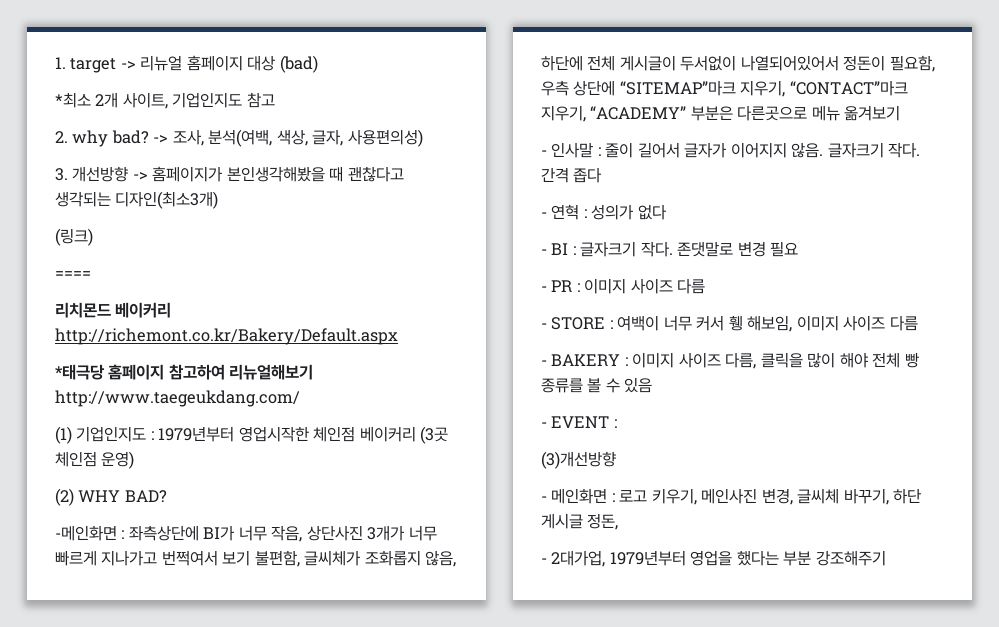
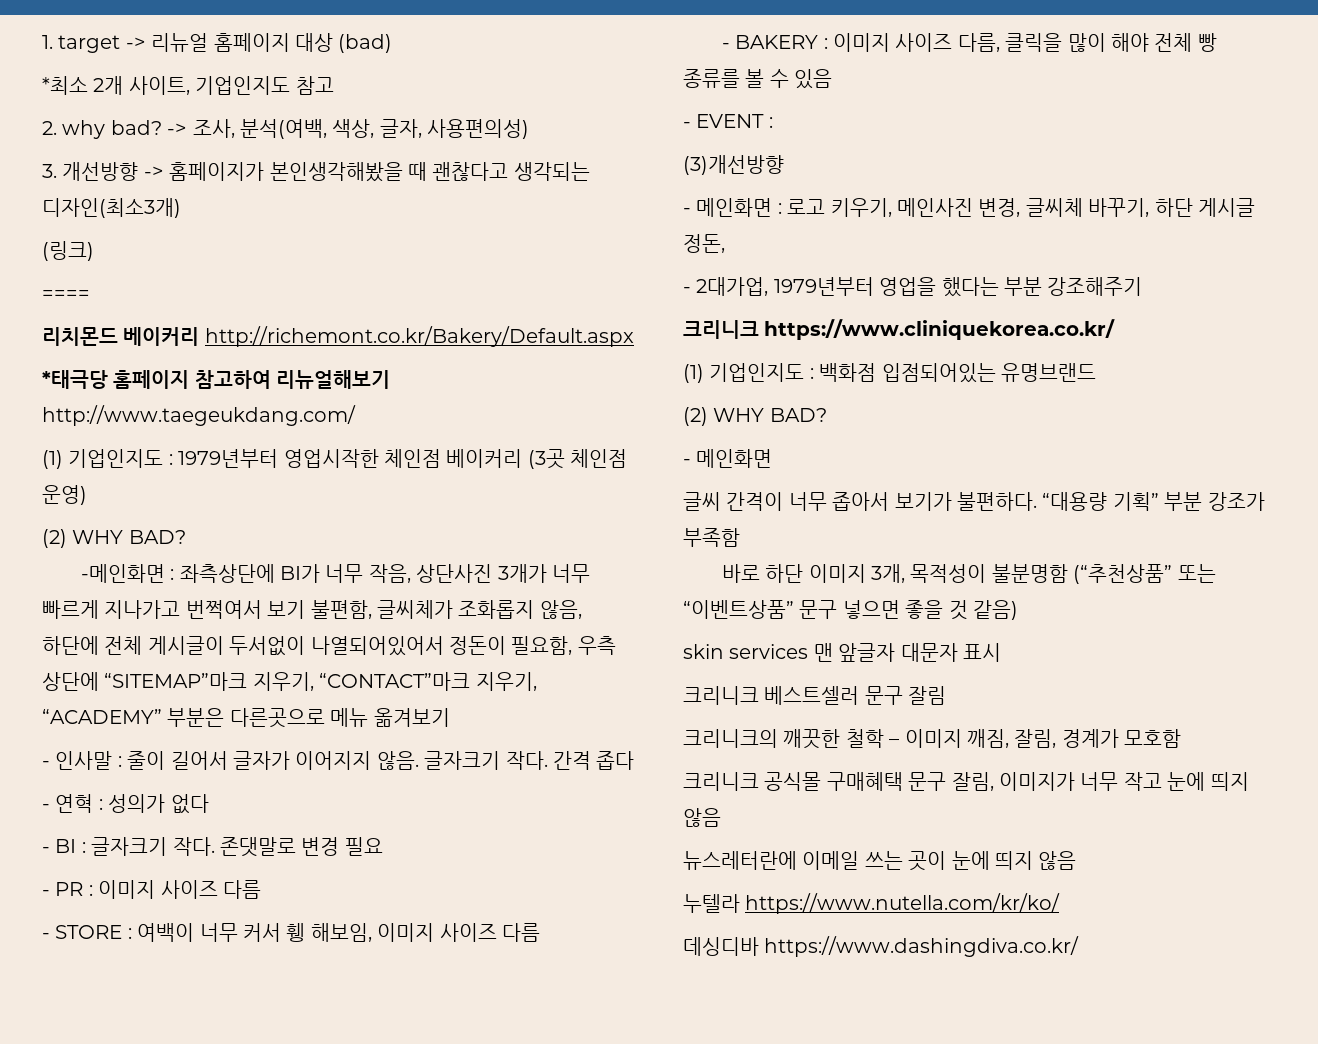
(886, 558) none -> [683,319,1116,340] [683,363,1096,383] [683,407,827,426] [683,449,773,468] [683,492,1265,511] [683,528,740,547] [721,564,1216,584] [683,600,1018,620] [683,643,1001,662] [683,686,947,705] [683,729,1182,749] [683,772,1249,791] [683,808,721,827] [683,851,1077,871] [683,893,1061,914] [683,936,1080,957] // 크리니크 https://www.cliniquekorea.co.kr/ // (1) 기업인지도 : 백화점 입점되어있는 유명브랜드 // (2) WHY BAD? // - 메인화면 // 글씨 간격이 너무 좁아서 보기가 불편하다. “대용량 기획” 부분 강조가 부족함 // 바로 하단 이미지 3개, 목적성이 불분명함 (“추천상품” 또는 “이벤트상품” 문구 넣으면 좋을 것 같음) // skin services 맨 앞글자 대문자 표시 // 크리니크 베스트셀러 문구 잘림 // 크리니크의 깨끗한 철학 – 이미지 깨짐, 잘림, 경계가 모호함 // 크리니크 공식몰 구매혜택 문구 잘림, 이미지가 너무 작고 눈에 띄지 않음 // 뉴스레터란에 이메일 쓰는 곳이 눈에 띄지 않음 // 누텔라 https://www.nutella.com/kr/ko/ // 데싱디바 https://www.dashingdiva.co.kr/

